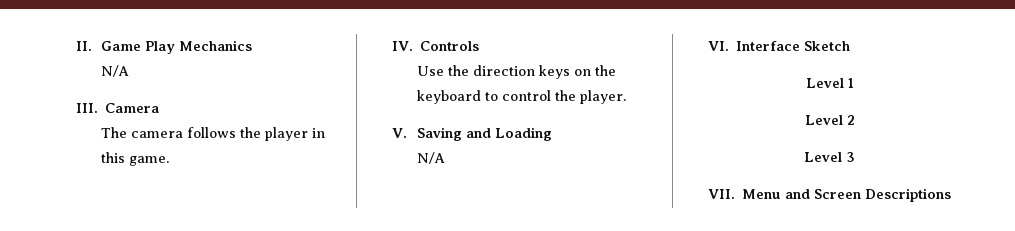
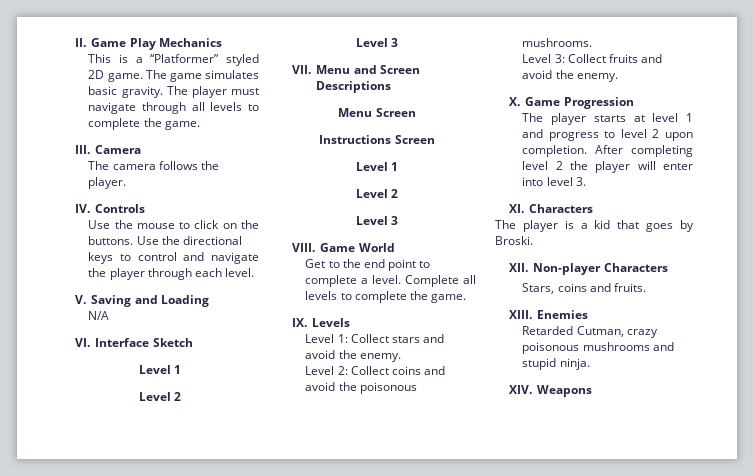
[101,65,130,77] N/A -> [88,54,259,66] [88,70,259,82] [88,86,259,98] [88,102,259,114] [88,118,200,130] This is a “Platformer” styled 2D game. The game simulates basic gravity. The player must navigate through all levels to complete the game.
[265,127,326,141] [101,152,170,166] player in this game. -> [88,177,127,189] player.
[473,65,617,79] [417,90,627,104] direction keys on the keyboard to control the player. -> [136,220,259,229] [88,236,242,245] [88,252,259,264] [88,268,254,280] mouse to click on the buttons. Use the directional keys to control and navigate the player through each level.
(952, 195) none -> [338,108,416,117] [319,135,435,144] [355,162,399,171] [355,189,399,198] [355,216,399,225] [291,243,395,252] [305,259,430,271] [305,275,476,287] [305,291,466,303] [291,318,351,327] [305,334,444,343] [305,350,401,362] [305,366,445,375] [305,382,417,394] [522,38,593,47] [522,54,662,63] [522,70,618,82] [508,97,634,109] [522,113,693,125] [522,129,693,141] [522,145,693,157] [522,161,693,173] [522,177,586,186] [508,204,594,213] [495,220,694,232] [495,236,533,245] [508,263,668,275] [522,283,646,294] [508,310,589,319] [522,326,658,338] [522,342,674,354] [522,358,590,370] [508,385,593,397] // Menu Screen // Instructions Screen // Level 1 // Level 2 // Level 3 // VIII. Game World // Get to the end point to complete a level. Complete all levels to complete the game. // IX. Levels // Level 1: Collect stars and avoid the enemy. // Level 2: Collect coins and avoid the poisonous mushrooms. // Level 3: Collect fruits and avoid the enemy. // X. Game Progression // The player starts at level 1 and progress to level 2 upon completion. After completing level 2 the player will enter into level 3. // XI. Characters // The player is a kid that goes by Broski. // XII. Non-player Characters // Stars, coins and fruits. // XIII. Enemies // Retarded Cutman, crazy poisonous mushrooms and stupid ninja. // XIV. Weapons

